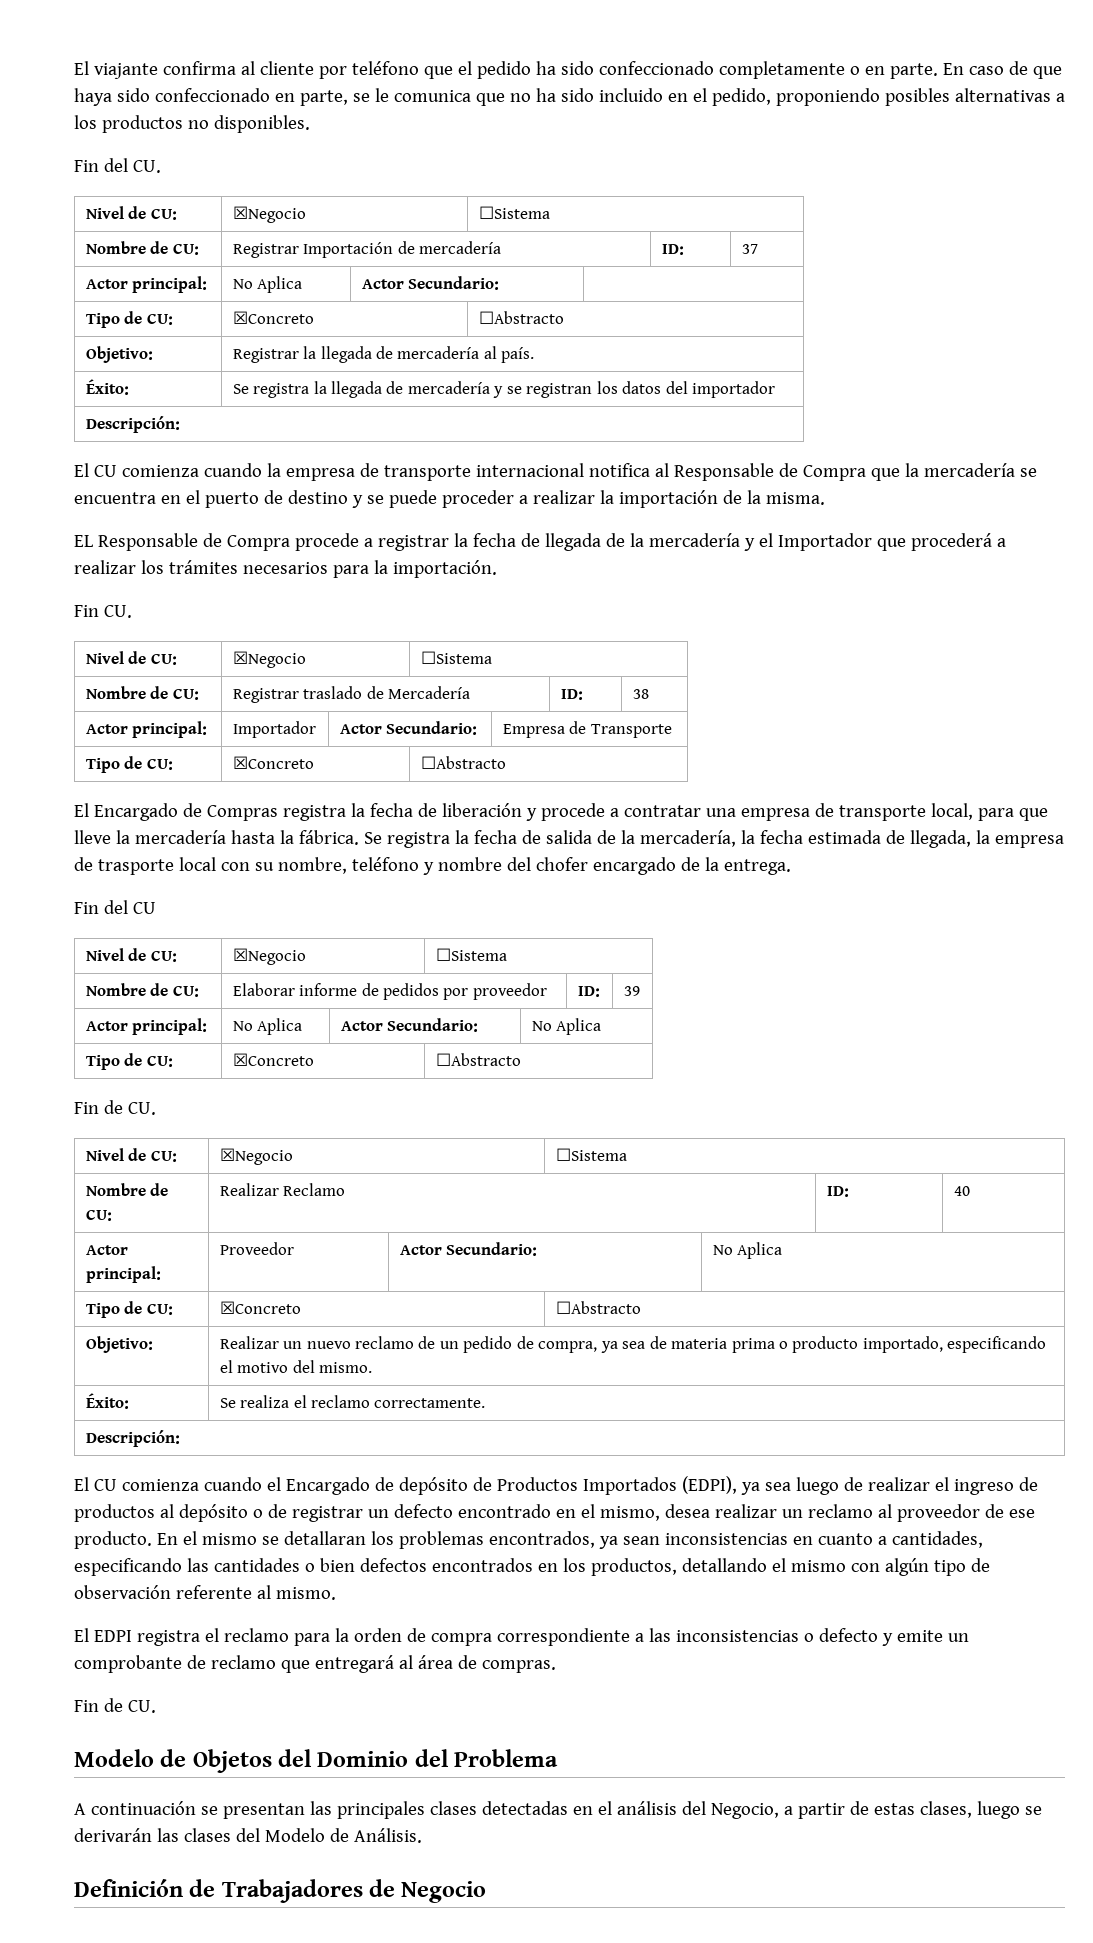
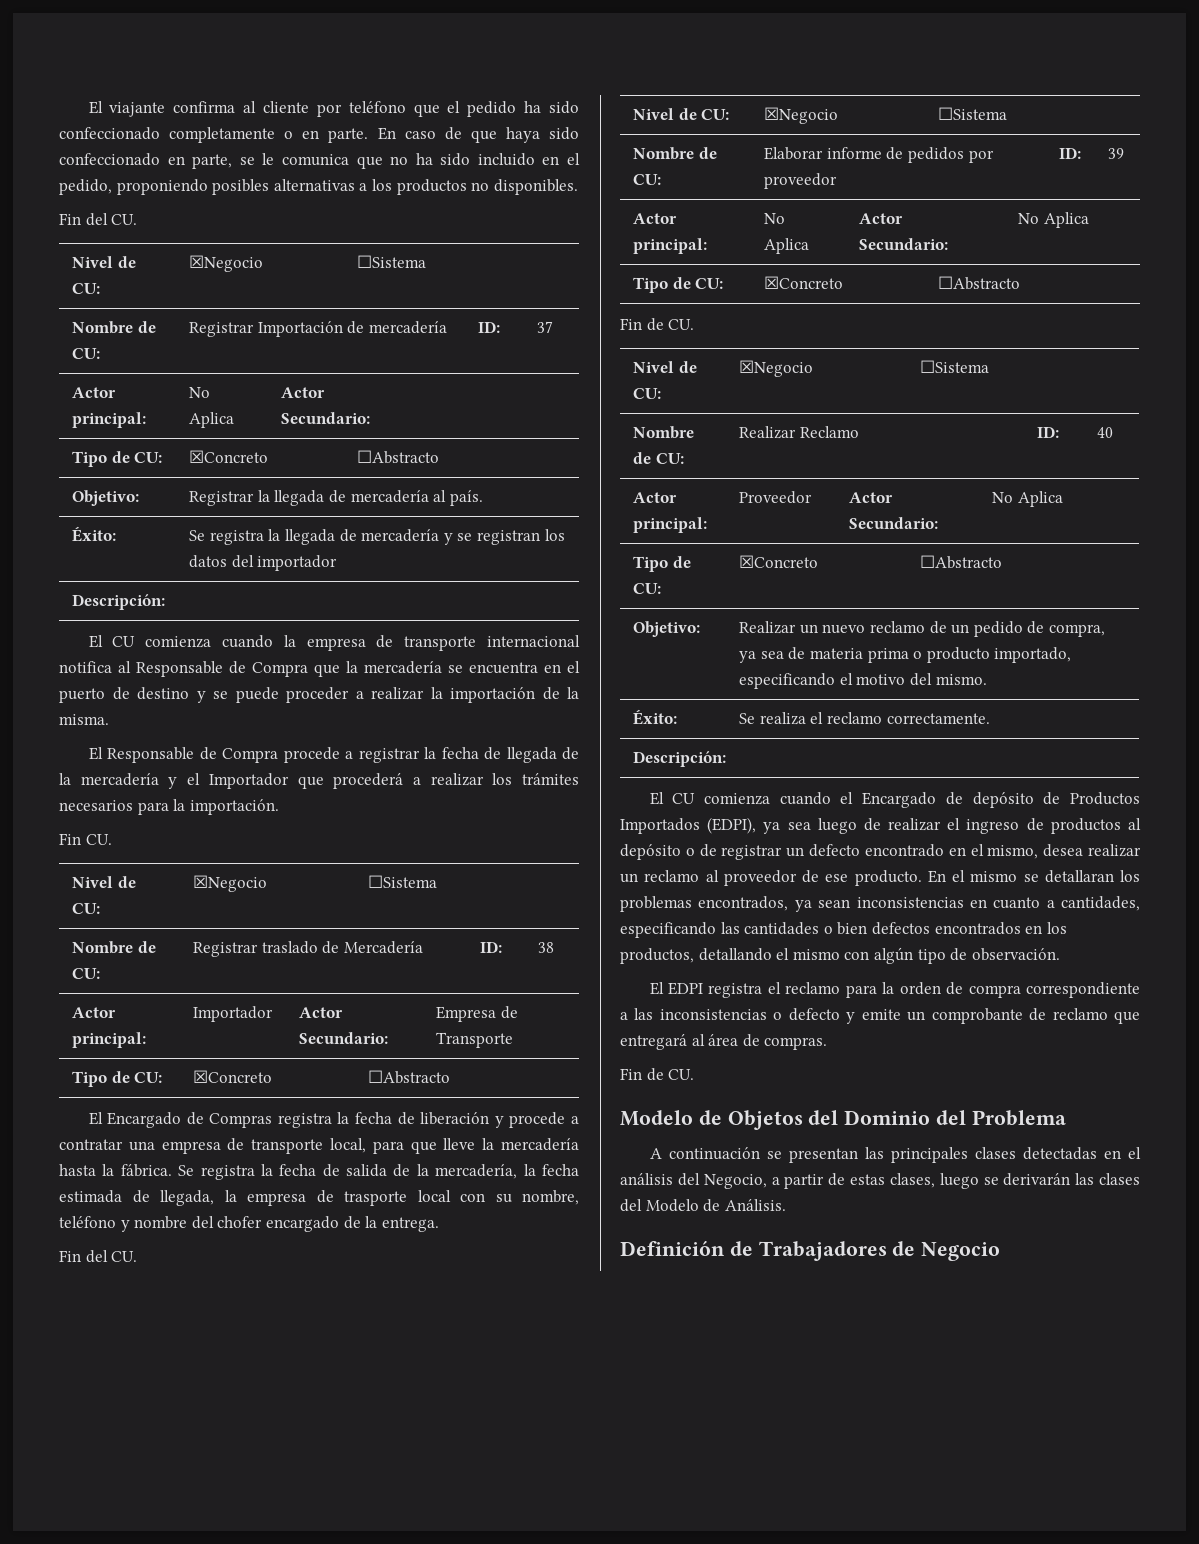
[74,535,93,547] EL -> [88,747,103,760] El
[132,902,156,914] CU -> [111,1251,138,1262] CU.
[74,1585,336,1600] observación referente al mismo. -> [971,948,1060,961] observación.

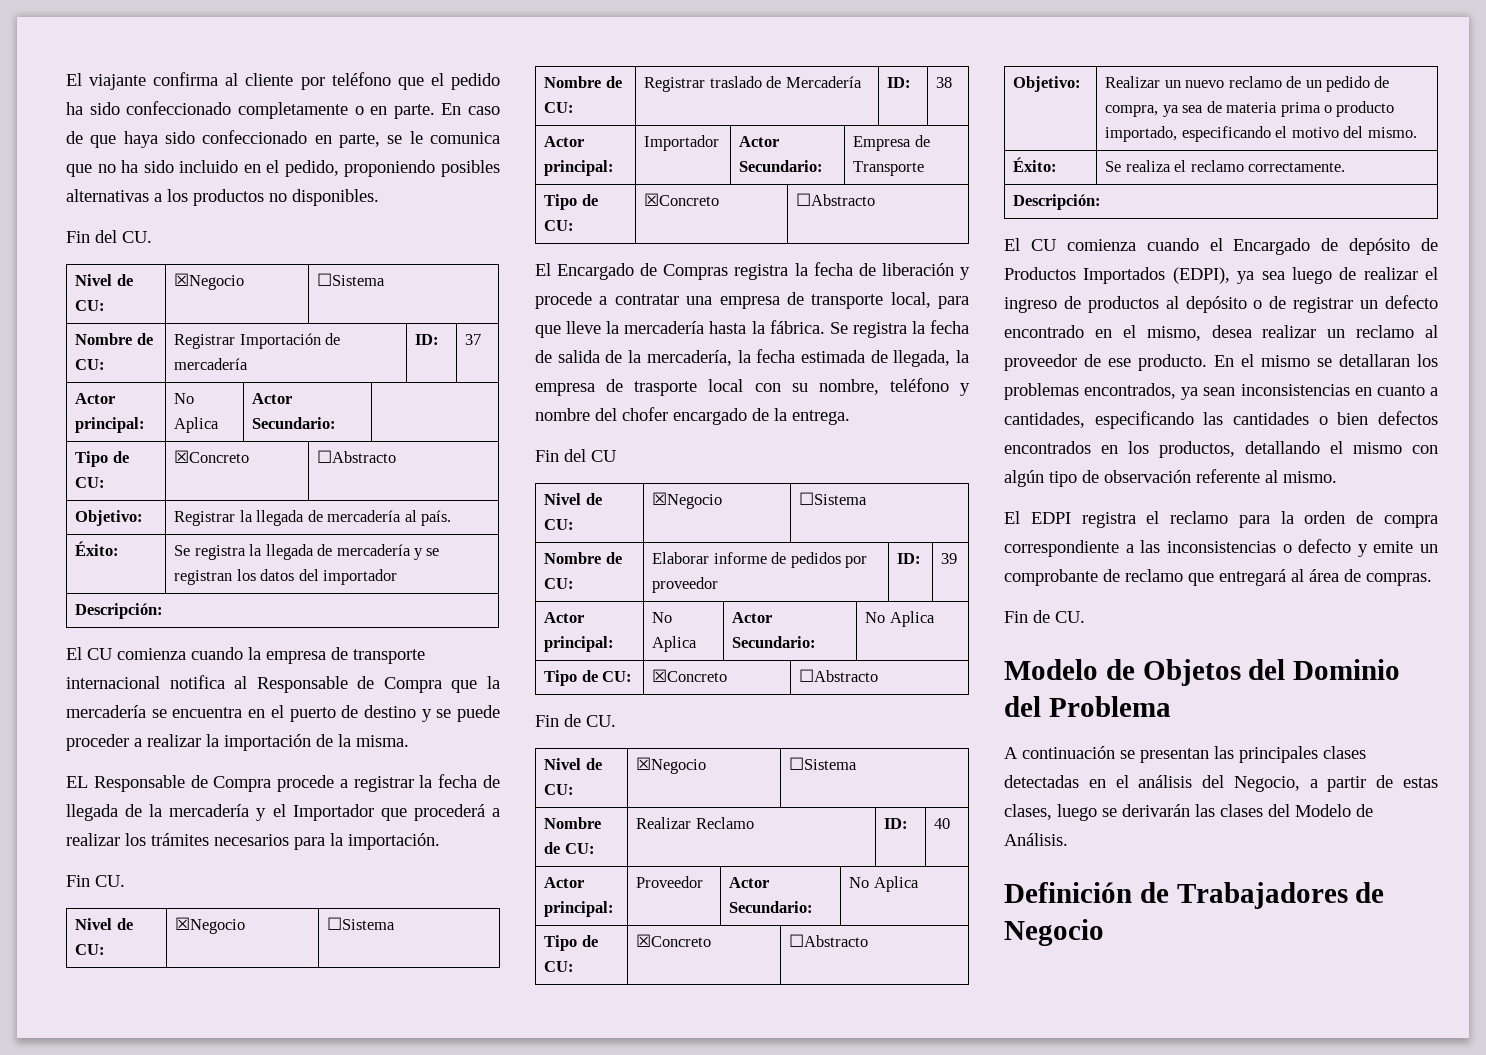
[88,747,103,760] El -> [66,776,88,788] EL
[111,1251,138,1262] CU. -> [591,450,616,462] CU
[971,948,1060,961] observación. -> [1104,469,1337,483] observación referente al mismo.

